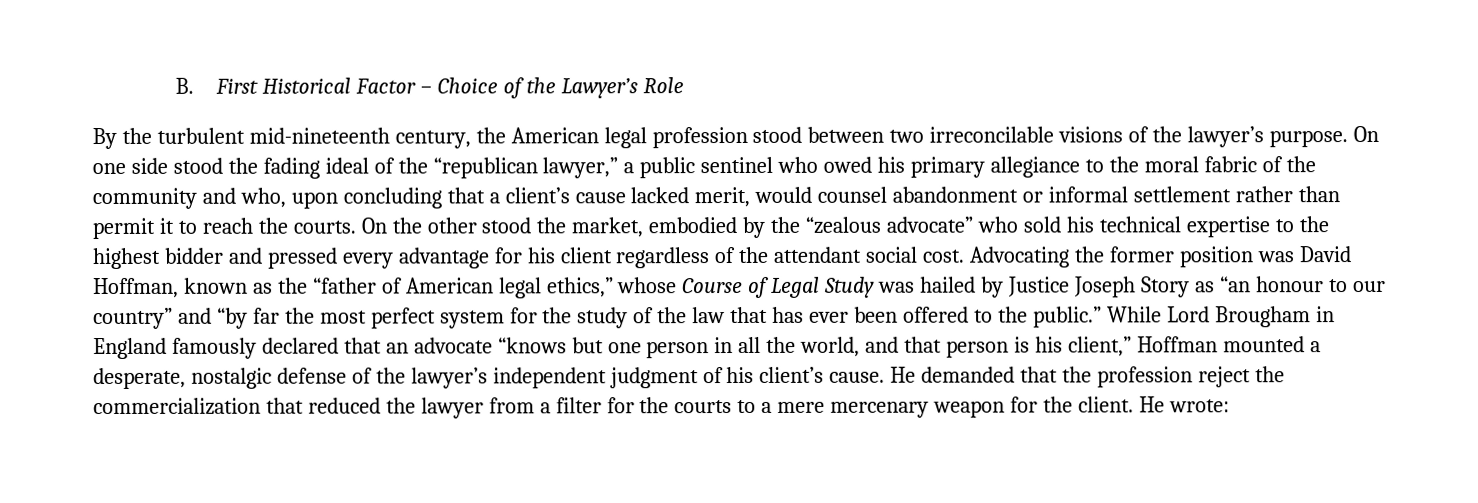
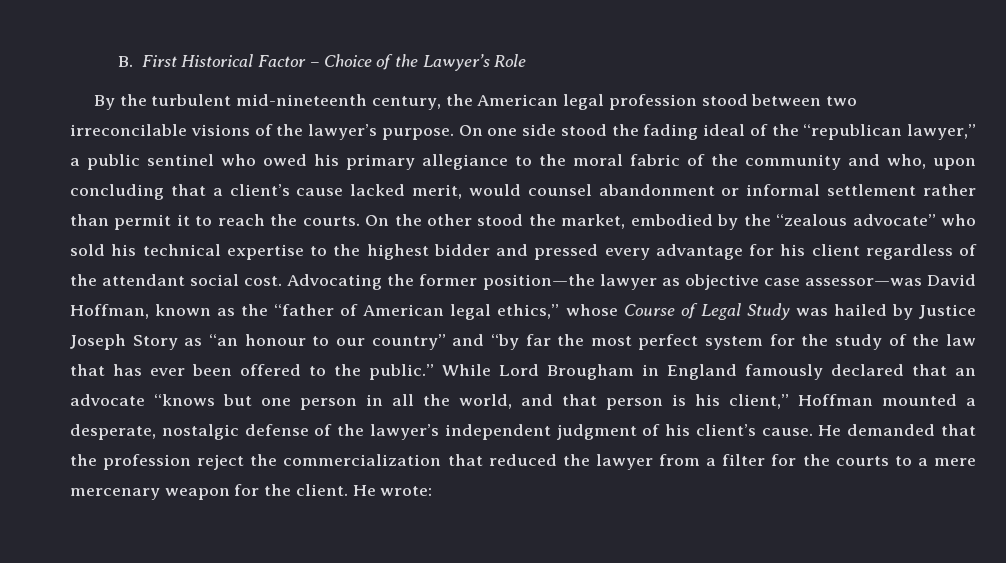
[1178,246,1295,268] position was -> [482,274,922,290] position—the lawyer as objective case assessor—was

